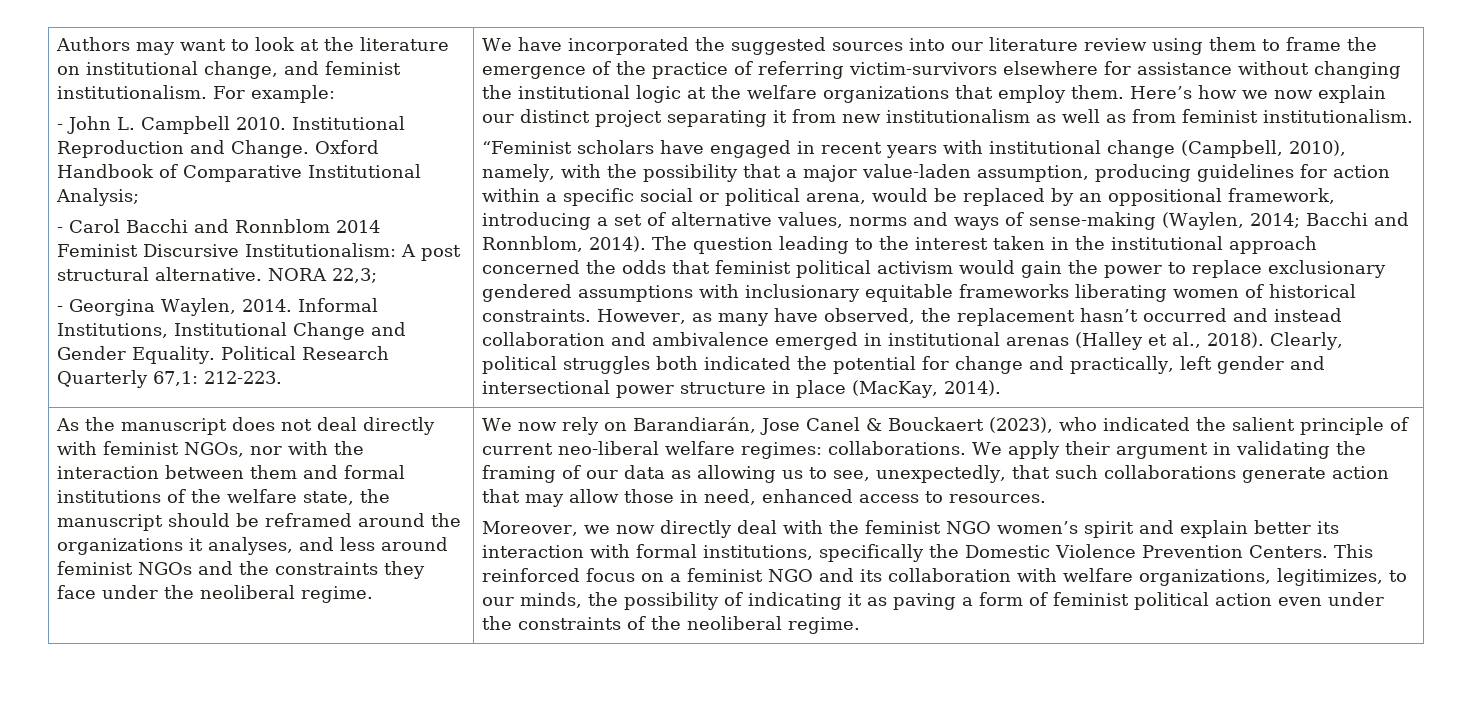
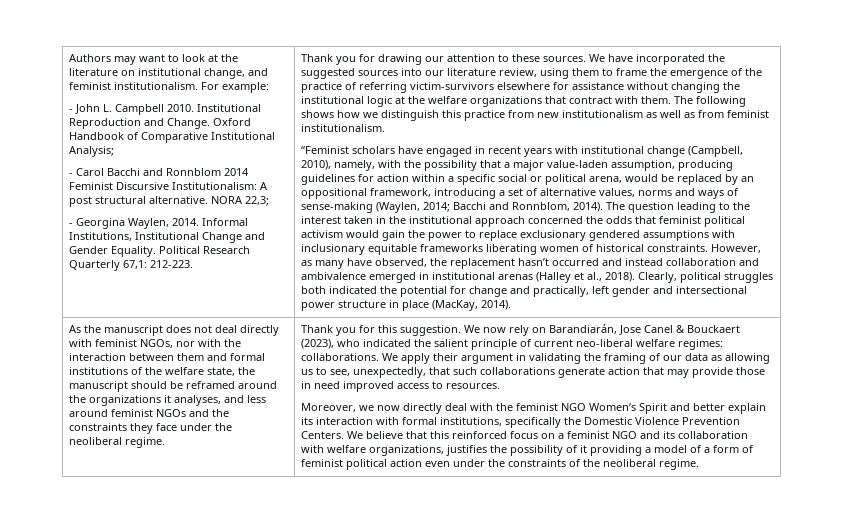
(283, 377) none -> [301,54,587,65] Thank you for drawing our attention to these sources.
[1084,38,1148,51] review -> [499,68,538,77] review,
[998,85,1387,103] [482,109,788,127] employ them. Here’s how we now explain our distinct project separating it -> [569,96,747,107] [301,110,506,121] contract with them. The following shows how we distinguish this practice
(374, 594) none -> [301,325,462,336] Thank you for this suggestion.
[569,489,620,503] allow -> [692,367,734,378] provide
[704,489,854,505] need, enhanced -> [314,381,395,392] need improved
[997,520,1312,538] women’s spirit and explain better -> [589,403,767,414] Women’s Spirit and better explain
[1334,544,1374,558] This -> [347,431,450,439] We believe that this
[1277,568,1408,586] [482,592,957,610] legitimizes, to our minds, the possibility of indicating it as paving -> [446,445,703,456] justifies the possibility of it providing a model of

